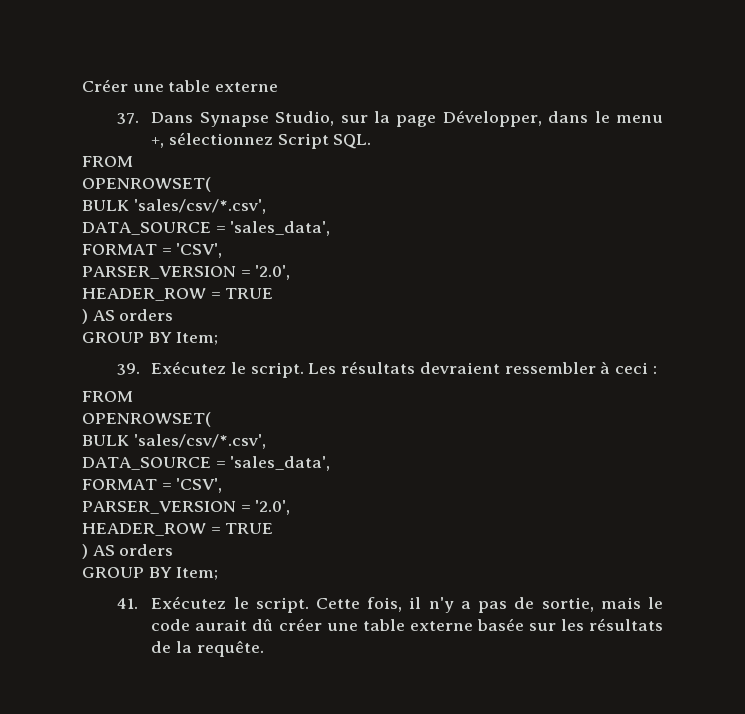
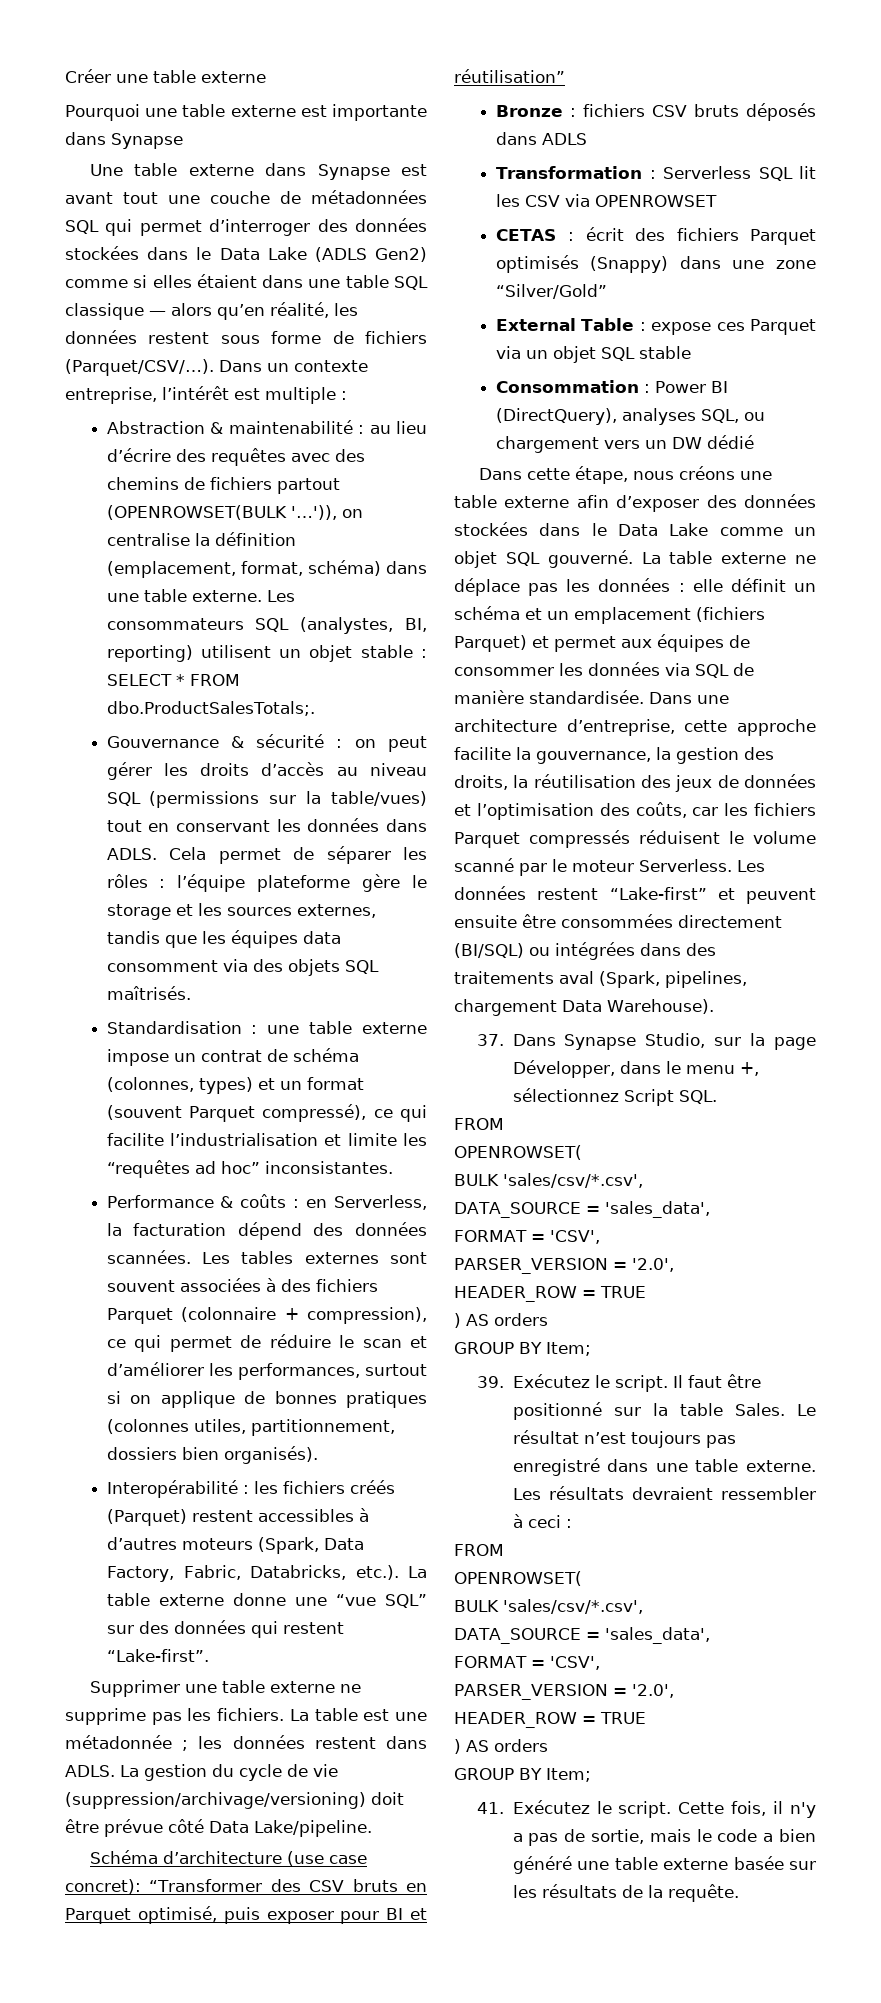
(279, 87) none -> [65,104,427,121] [65,132,183,149] [89,163,427,180] [65,190,427,204] [65,218,427,236] [65,246,427,262] [65,274,428,290] [65,302,358,320] [65,330,427,344] [65,359,368,376] [65,386,347,404] [106,420,428,434] [106,448,365,466] [106,477,340,494] [106,505,363,520] [106,532,296,546] [106,560,427,578] [106,589,295,602] [106,617,428,634] [106,645,427,662] [106,674,240,686] [106,701,316,716] [106,734,427,752] [106,762,427,780] [106,791,427,808] [106,818,428,832] [106,846,428,864] [106,874,427,892] [106,903,376,920] [106,930,341,948] [106,959,379,976] [106,986,191,1000] [106,1021,427,1034] [106,1048,359,1066] [106,1077,364,1094] [106,1104,427,1122] [106,1133,427,1146] [106,1160,394,1178] [106,1194,427,1210] [106,1222,427,1240] [106,1250,427,1264] [106,1278,378,1292] [106,1307,428,1324] [106,1334,428,1352] [106,1362,427,1380] [106,1391,427,1408] [106,1419,395,1436] [106,1446,318,1464] [106,1480,395,1498] [106,1508,369,1526] [106,1537,364,1554] [106,1565,427,1582] [106,1593,428,1608] [106,1620,344,1638] [106,1649,209,1662] [89,1680,361,1697] [65,1708,427,1725] [65,1735,427,1751] [65,1764,338,1781] [65,1792,404,1809] [65,1819,372,1837] [89,1850,367,1866] [65,1879,427,1894] [65,1906,427,1924] [454,69,565,83] [495,103,816,121] [495,132,587,145] [495,166,816,181] [495,194,717,207] [495,227,816,245] [495,255,816,273] [495,284,607,299] [495,318,816,335] [495,346,691,363] [495,380,728,393] [495,408,765,425] [495,435,754,453] [478,466,772,484] [454,494,816,512] [454,522,816,536] [454,550,816,568] [454,578,816,596] [454,606,765,624] [454,634,750,652] [454,662,754,678] [454,690,729,704] [454,719,816,736] [454,747,774,764] [454,774,816,792] [454,802,816,820] [454,830,816,848] [454,858,765,876] [454,886,816,904] [454,914,782,928] [454,942,716,960] [454,971,747,988] [454,999,714,1016] // Pourquoi une table externe est importante dans Synapse // Une table externe dans Synapse est avant tout une couche de métadonnées SQL qui permet d’interroger des données stockées dans le Data Lake (ADLS Gen2) comme si elles étaient dans une table SQL classique — alors qu’en réalité, les données restent sous forme de fichiers (Parquet/CSV/…). Dans un contexte entreprise, l’intérêt est multiple : // Abstraction & maintenabilité : au lieu d’écrire des requêtes avec des chemins de fichiers partout (OPENROWSET(BULK '…')), on centralise la définition (emplacement, format, schéma) dans une table externe. Les consommateurs SQL (analystes, BI, reporting) utilisent un objet stable : SELECT * FROM dbo.ProductSalesTotals;. // Gouvernance & sécurité : on peut gérer les droits d’accès au niveau SQL (permissions sur la table/vues) tout en conservant les données dans ADLS. Cela permet de séparer les rôles : l’équipe plateforme gère le storage et les sources externes, tandis que les équipes data consomment via des objets SQL maîtrisés. // Standardisation : une table externe impose un contrat de schéma (colonnes, types) et un format (souvent Parquet compressé), ce qui facilite l’industrialisation et limite les “requêtes ad hoc” inconsistantes. // Performance & coûts : en Serverless, la facturation dépend des données scannées. Les tables externes sont souvent associées à des fichiers Parquet (colonnaire + compression), ce qui permet de réduire le scan et d’améliorer les performances, surtout si on applique de bonnes pratiques (colonnes utiles, partitionnement, dossiers bien organisés). // Interopérabilité : les fichiers créés (Parquet) restent accessibles à d’autres moteurs (Spark, Data Factory, Fabric, Databricks, etc.). La table externe donne une “vue SQL” sur des données qui restent “Lake-first”. // Supprimer une table externe ne supprime pas les fichiers. La table est une métadonnée ; les données restent dans ADLS. La gestion du cycle de vie (suppression/archivage/versioning) doit être prévue côté Data Lake/pipeline. // Schéma d’architecture (use case concret): “Transformer des CSV bruts en Parquet optimisé, puis exposer pour BI et réutilisation” // Bronze : fichiers CSV bruts déposés dans ADLS // Transformation : Serverless SQL lit les CSV via OPENROWSET // CETAS : écrit des fichiers Parquet optimisés (Snappy) dans une zone “Silver/Gold” // External Table : expose ces Parquet via un objet SQL stable // Consommation : Power BI (DirectQuery), analyses SQL, ou chargement vers un DW dédié // Dans cette étape, nous créons une table externe afin d’exposer des données stockées dans le Data Lake comme un objet SQL gouverné. La table externe ne déplace pas les données : elle définit un schéma et un emplacement (fichiers Parquet) et permet aux équipes de consommer les données via SQL de manière standardisée. Dans une architecture d’entreprise, cette approche facilite la gouvernance, la gestion des droits, la réutilisation des jeux de données et l’optimisation des coûts, car les fichiers Parquet compressés réduisent le volume scanné par le moteur Serverless. Les données restent “Lake-first” et peuvent ensuite être consommées directement (BI/SQL) ou intégrées dans des traitements aval (Spark, pipelines, chargement Data Warehouse).
(304, 370) none -> [672,1374,761,1388] [512,1402,816,1420] [512,1430,736,1448] [512,1458,816,1476] Il faut être positionné sur la table Sales. Le résultat n’est toujours pas enregistré dans une table externe.
[195,618,322,631] aurait dû créer -> [763,1829,816,1842] [512,1856,572,1874] a bien généré

